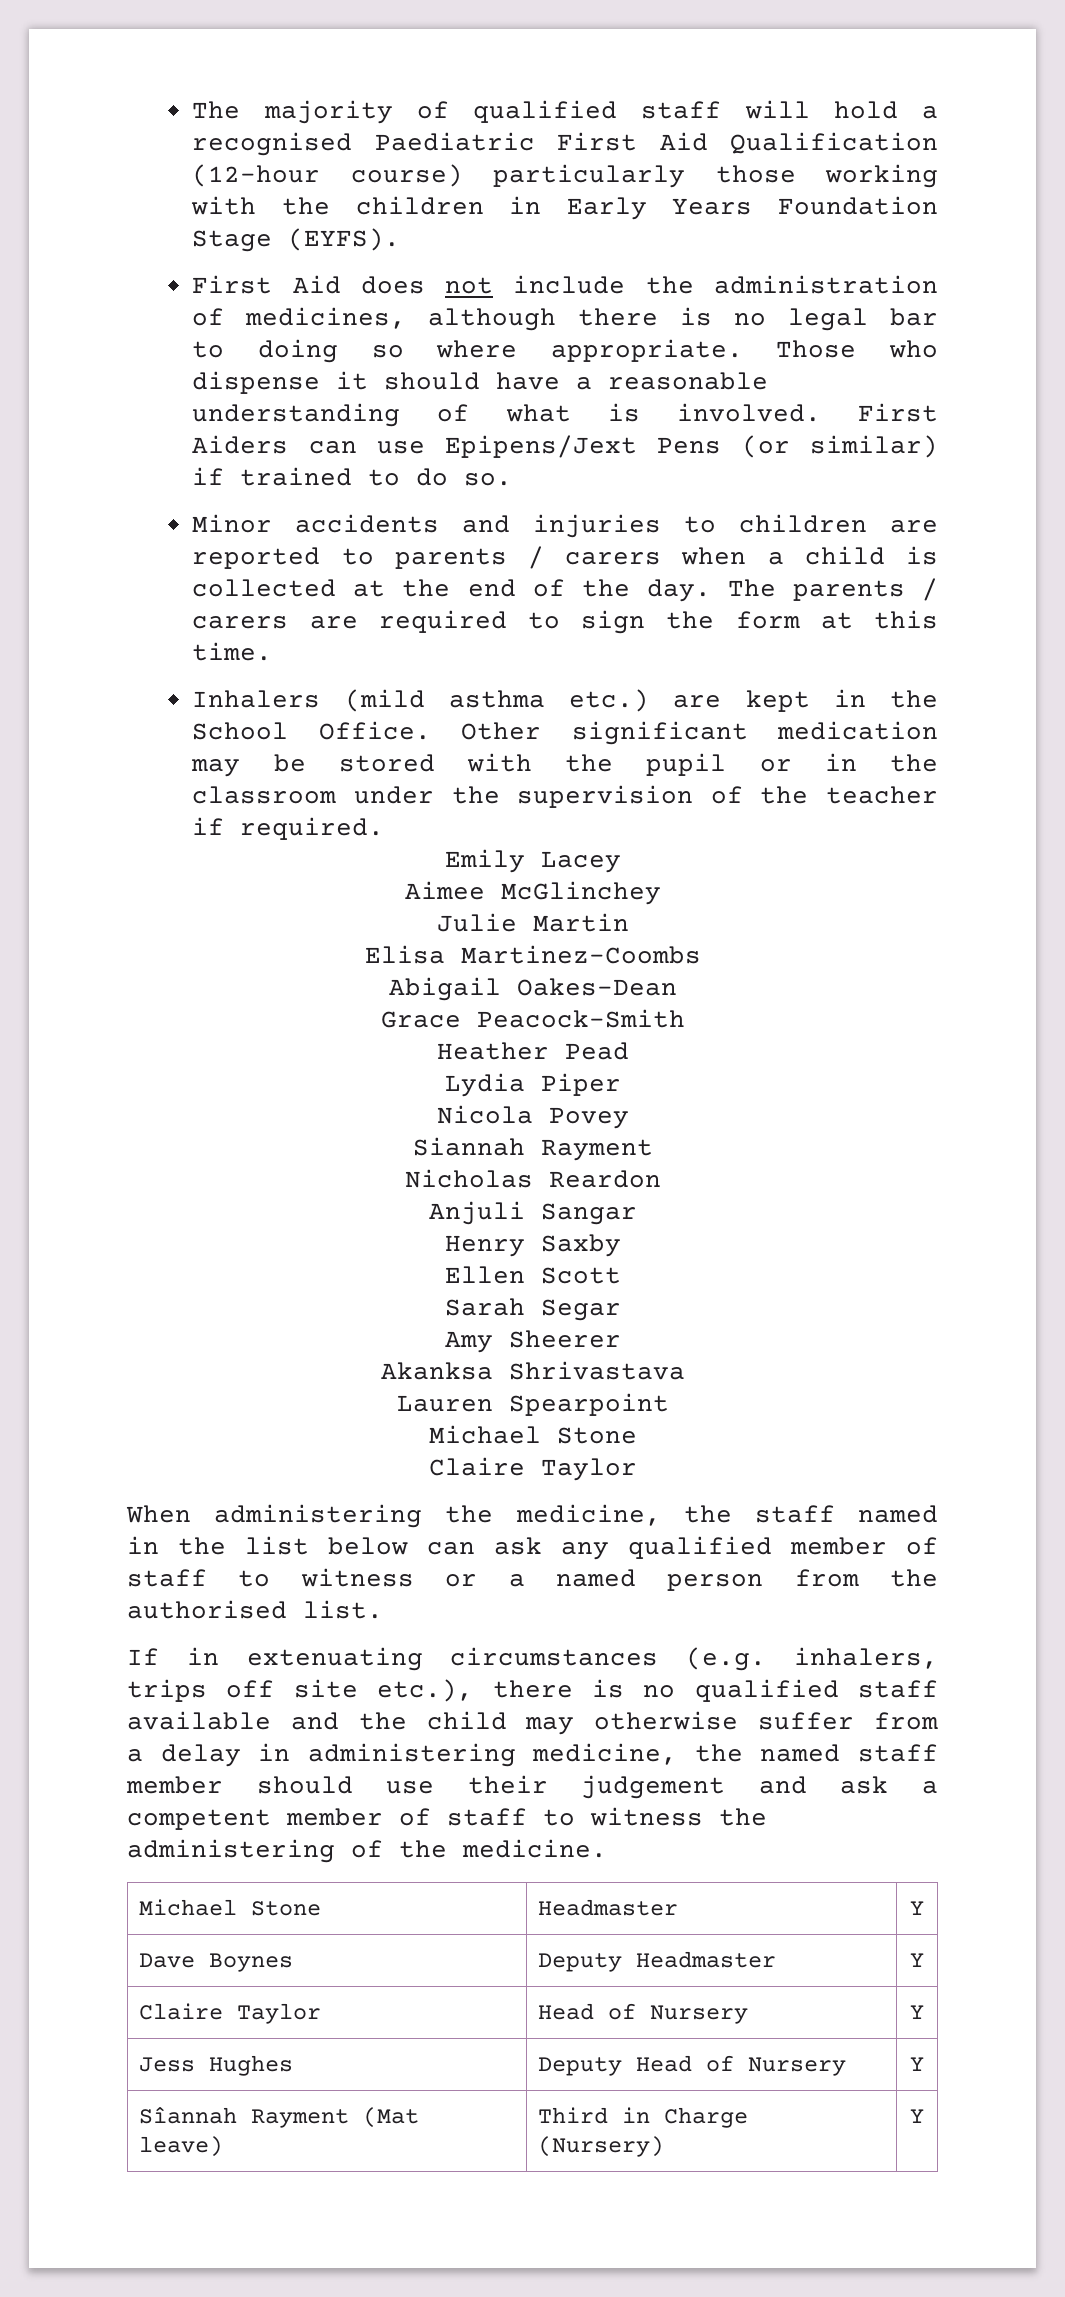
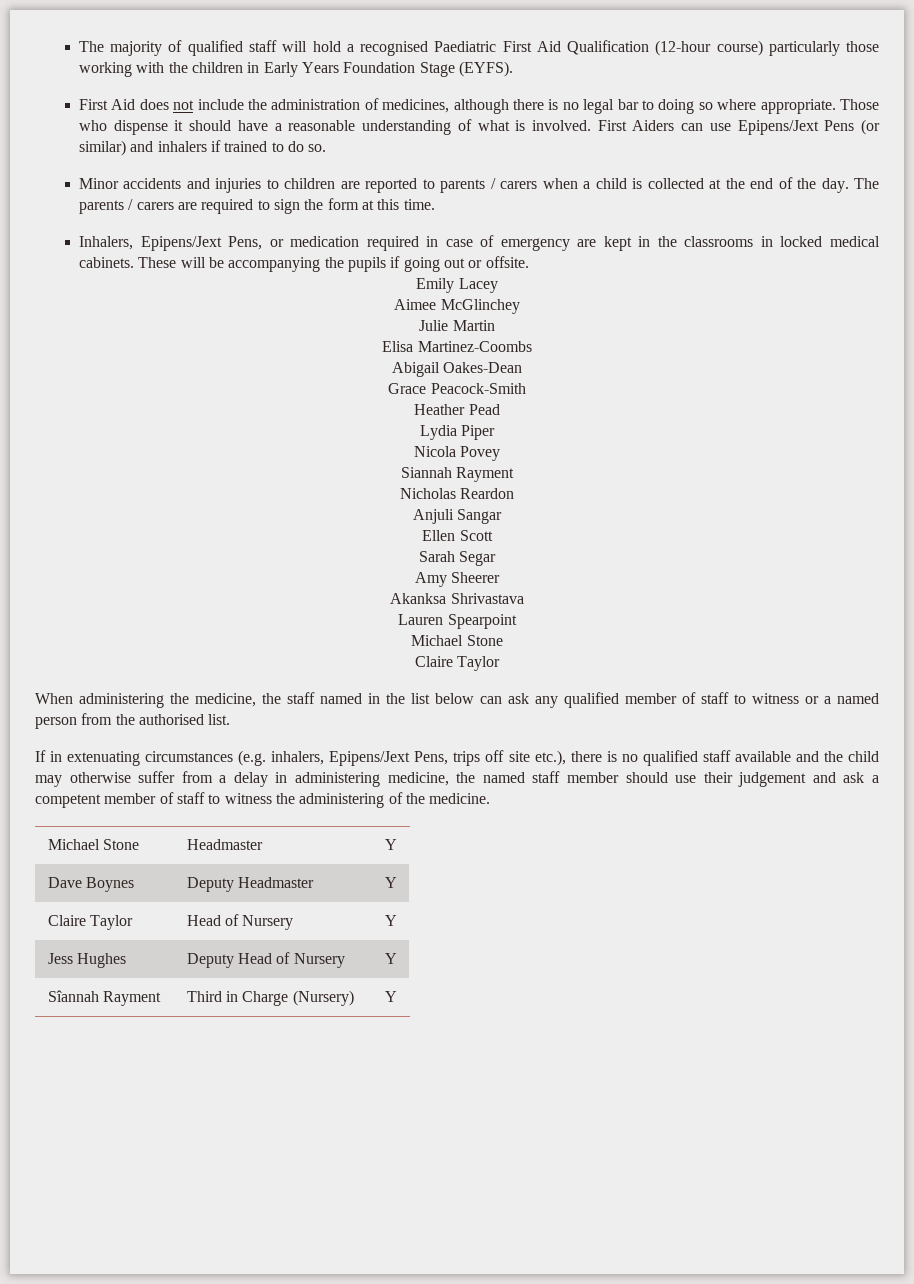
(938, 446) none -> [130,141,207,152] and inhalers
[192,689,939,712] [192,721,938,745] [191,753,938,777] [192,785,939,808] [192,817,385,840] Inhalers (mild asthma etc.) are kept in the School Office. Other significant medication may be stored with the pupil or in the classroom under the supervision of the teacher if required. -> [78,235,880,251] [78,256,529,272] Inhalers, Epipens/Jext Pens, or medication required in case of emergency are kept in the classrooms in locked medical cabinets. These will be accompanying the pupils if going out or offsite.
[444,1234,621,1257] // Henry Saxby -> (503, 516) none
(938, 1658) none -> [329,751,449,766] Epipens/Jext Pens,
[363,2107,420,2128] [139,2136,224,2157] (Mat leave) -> (161, 998) none

